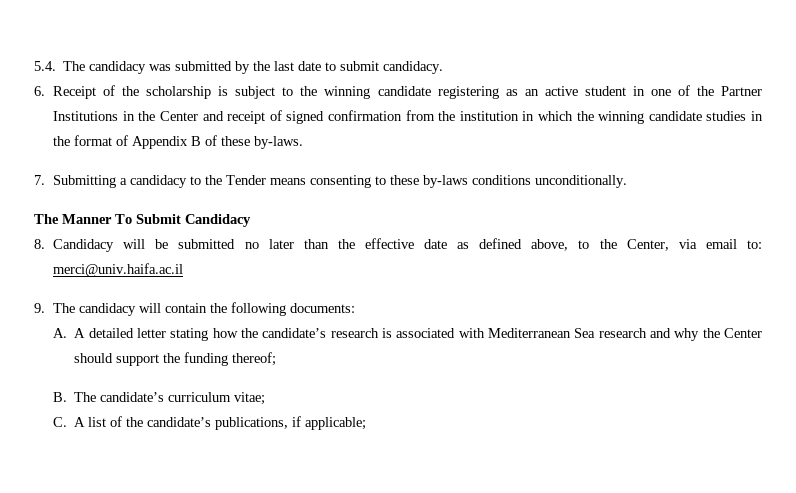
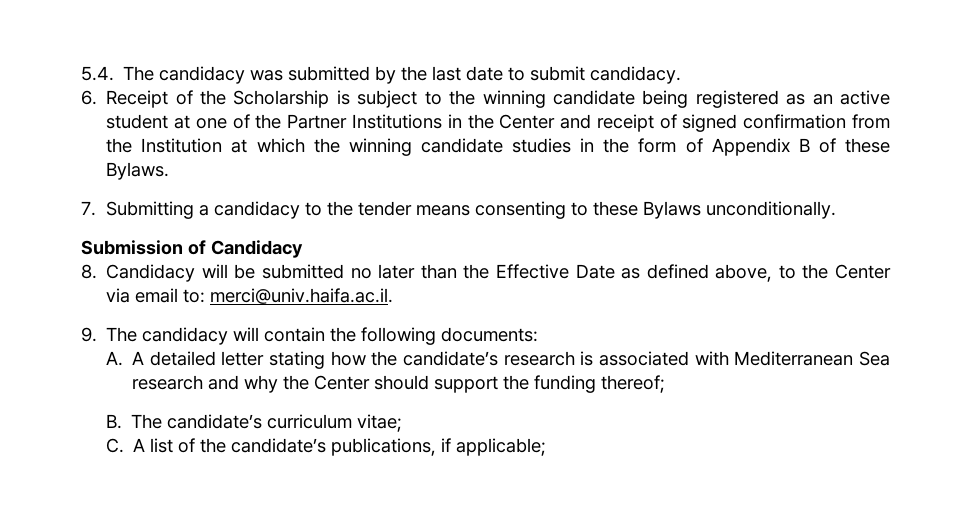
[146,86,212,99] scholarship -> [233,90,330,108] Scholarship
[437,86,499,99] registering -> [642,90,779,108] being registered
[632,86,645,96] in -> [174,115,191,129] at
[459,111,535,121] institution in -> [141,138,248,153] Institution at
[74,135,113,146] format -> [638,138,677,153] form
[254,136,304,149] by-laws. -> [106,162,170,180] Bylaws.
[226,175,267,185] Tender -> [357,201,412,216] tender
[423,175,532,188] by-laws conditions -> [642,201,701,219] Bylaws
[34,214,181,224] The Manner To Submit -> [81,240,206,255] Submission of
[364,238,448,249] effective date -> [495,264,615,279] Effective Date
[626,239,669,251] Center, -> [835,264,892,279] Center
[53,263,184,277] merci@univ.haifa.ac.il -> [210,288,394,304] merci@univ.haifa.ac.il.

